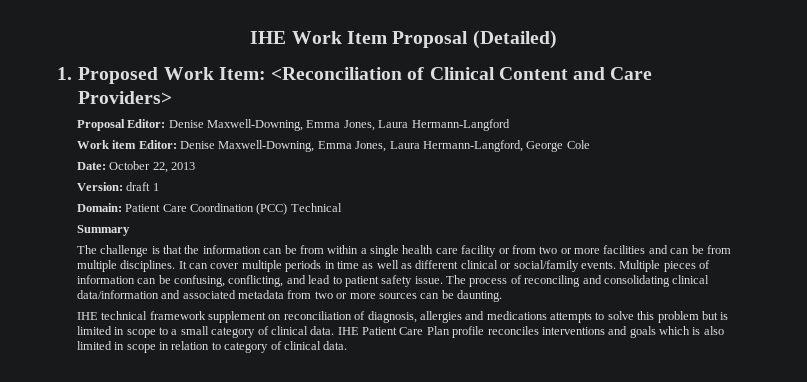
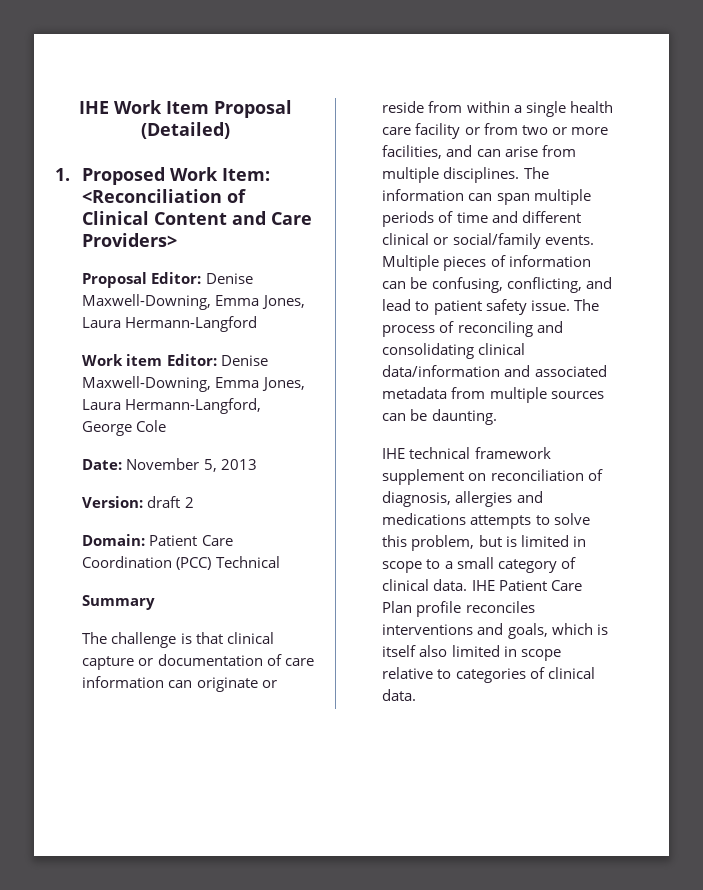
[109,161,168,173] October 22, -> [126,458,217,472] November 5,
[152,183,159,191] 1 -> [184,497,194,508] 2
[184,245,297,254] the information can be -> [226,632,274,644] [82,654,314,670] [82,676,277,692] [382,101,425,113] clinical capture or documentation of care information can originate or reside
[603,245,646,254] facilities -> [382,145,443,159] facilities,
[691,245,704,254] be -> [504,146,538,157] arise
[178,260,413,272] It can cover multiple periods in time as well as -> [523,167,549,179] [382,189,591,205] [382,211,518,227] The information can span multiple periods of time and
[314,291,376,299] two or more -> [489,387,547,403] multiple
[657,311,699,323] problem -> [411,535,475,551] problem,
[629,326,656,338] goals -> [507,623,548,639] goals,
(701, 331) none -> [382,645,417,657] itself
[159,341,269,353] in relation to category -> [382,667,526,683] relative to categories

